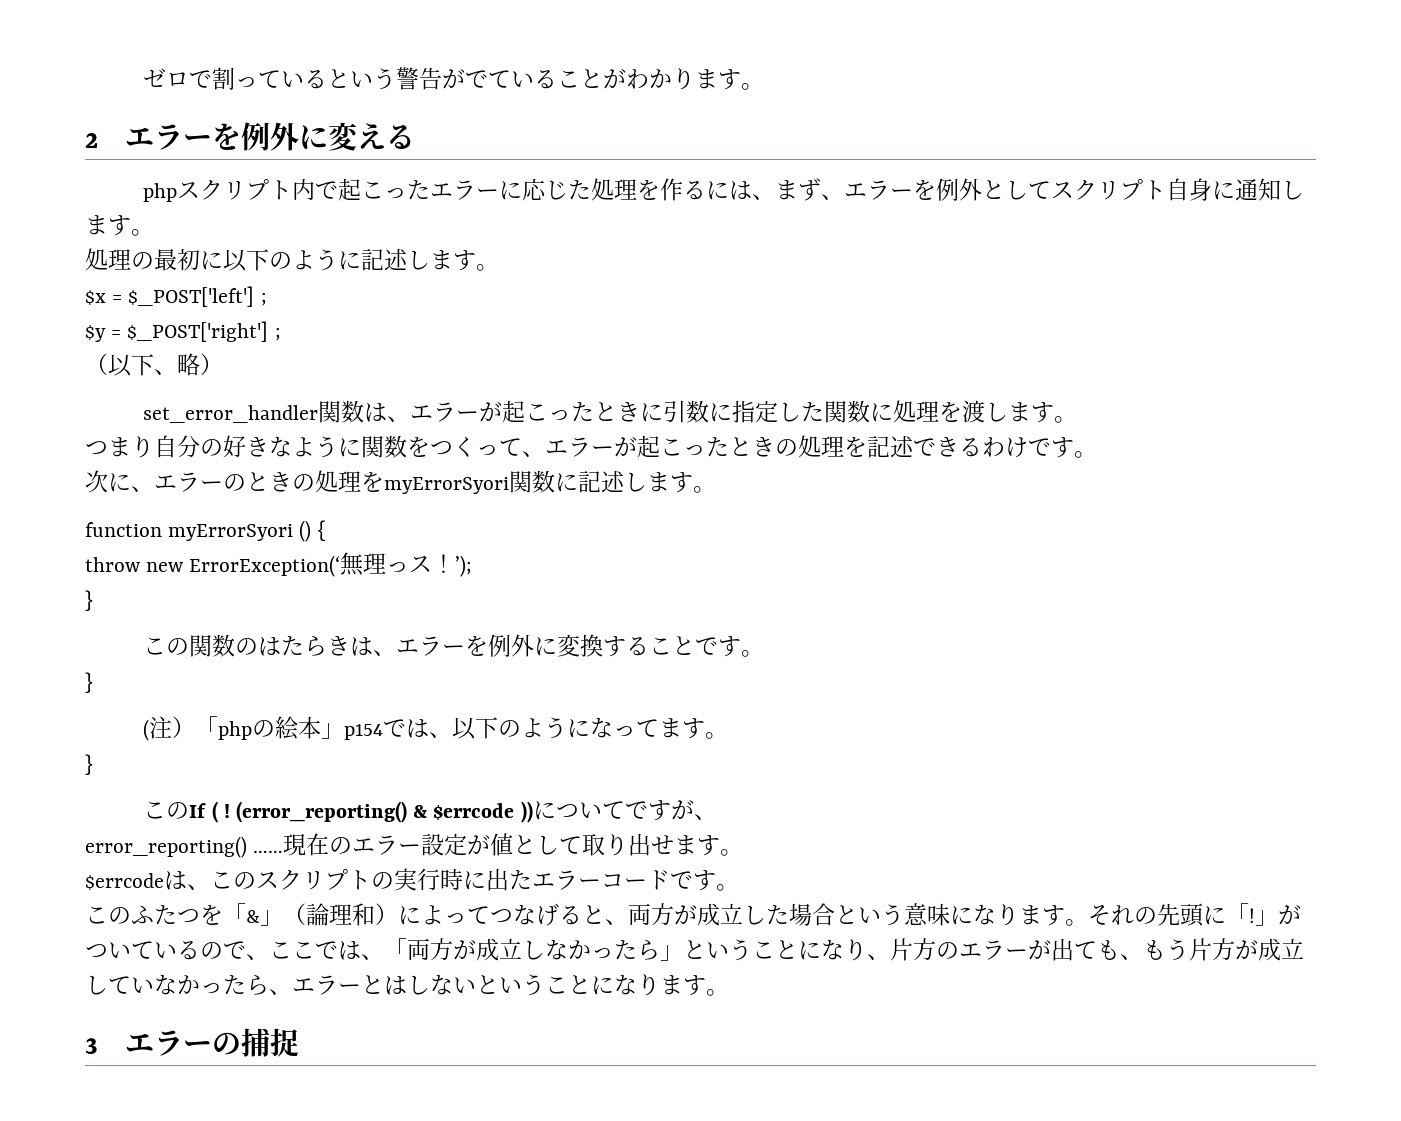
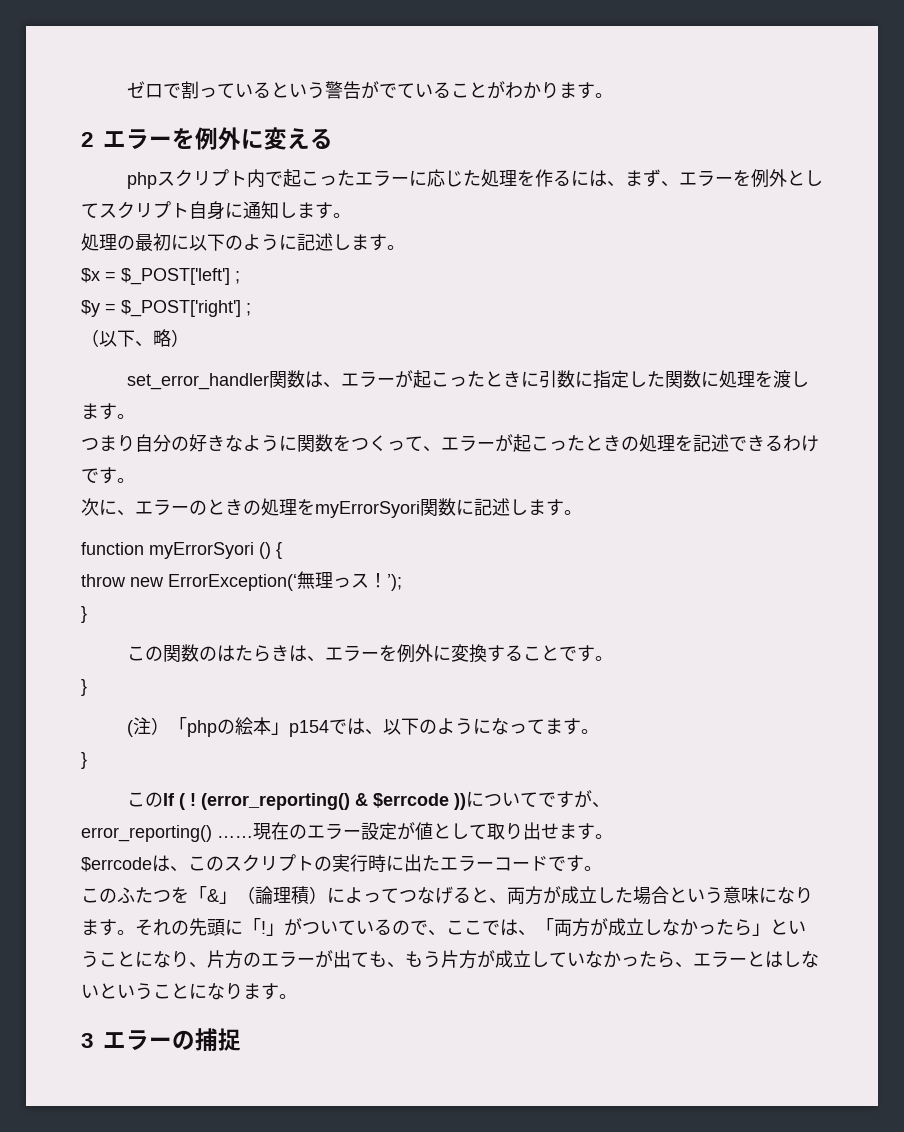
[352,903,375,926] 和 -> [291,886,309,904] 積

